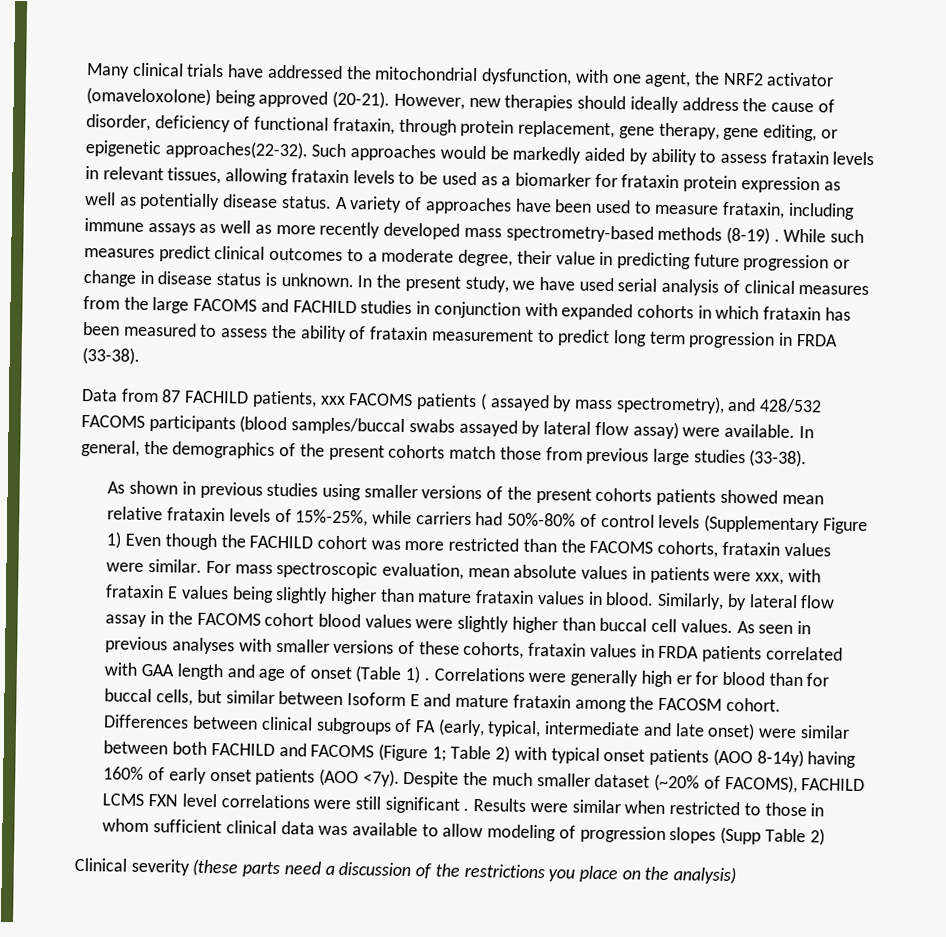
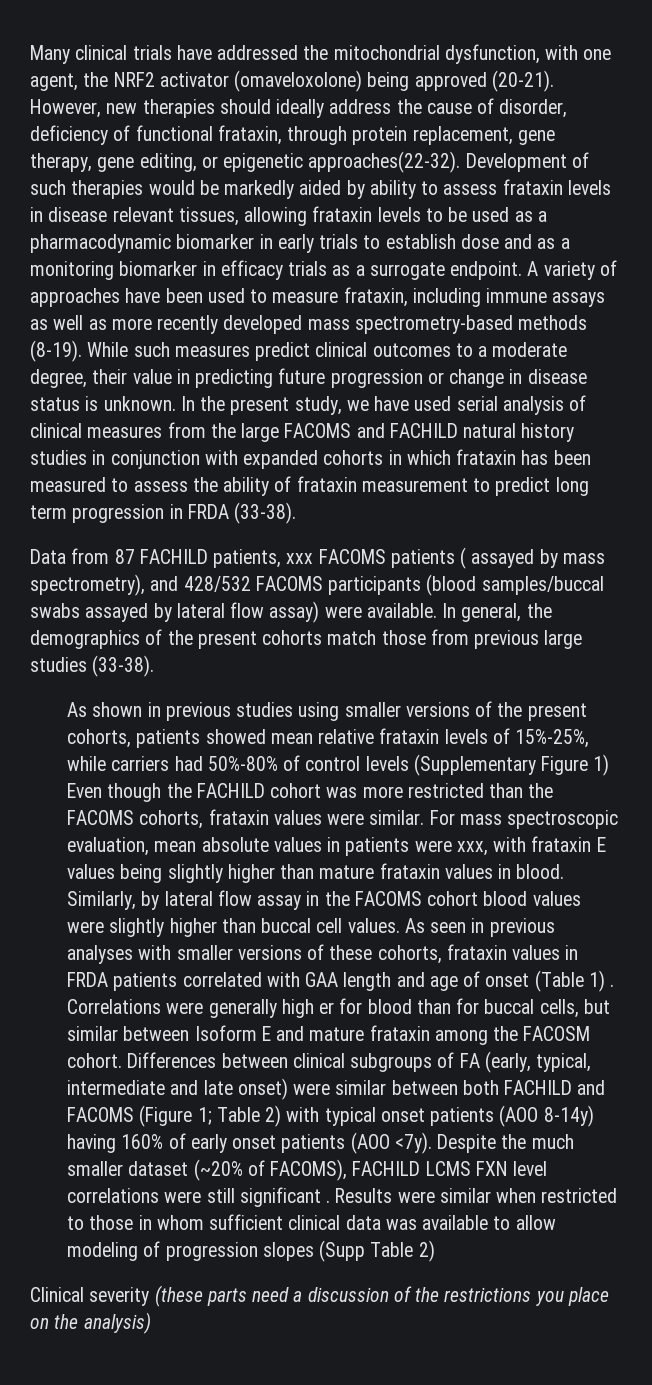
[311,143,437,162] Such approaches -> [465,152,589,172] [30,180,144,199] Development of such therapies
(99, 173) none -> [48,207,108,222] disease
[514,172,841,194] [85,192,332,211] biomarker for frataxin protein expression as well as potentially disease status. -> [30,234,570,253] [30,260,523,280] pharmacodynamic biomarker in early trials to establish dose and as a monitoring biomarker in efficacy trials as a surrogate endpoint.
[725,226,780,245] (8-19) . -> [30,340,82,362] (8-19).
(357, 307) none -> [463,423,575,442] natural history
[595,487,653,502] cohorts -> [67,729,132,748] cohorts,

